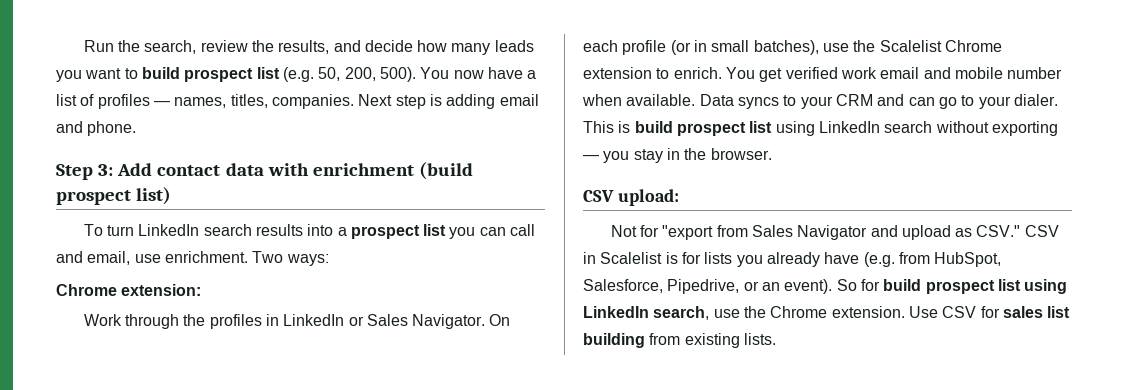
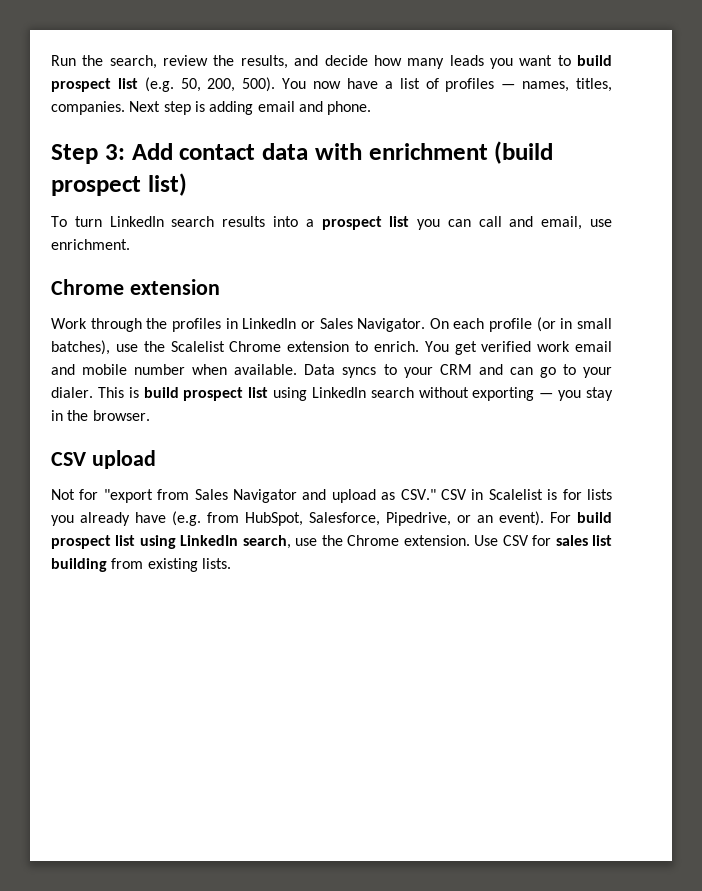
[252,251,329,266] [56,284,202,296] Two ways: // Chrome extension: -> [51,279,220,295] // Chrome extension
[617,189,679,206] upload: -> [91,450,156,469] upload
[836,279,880,291] So for -> [550,512,571,523] For

